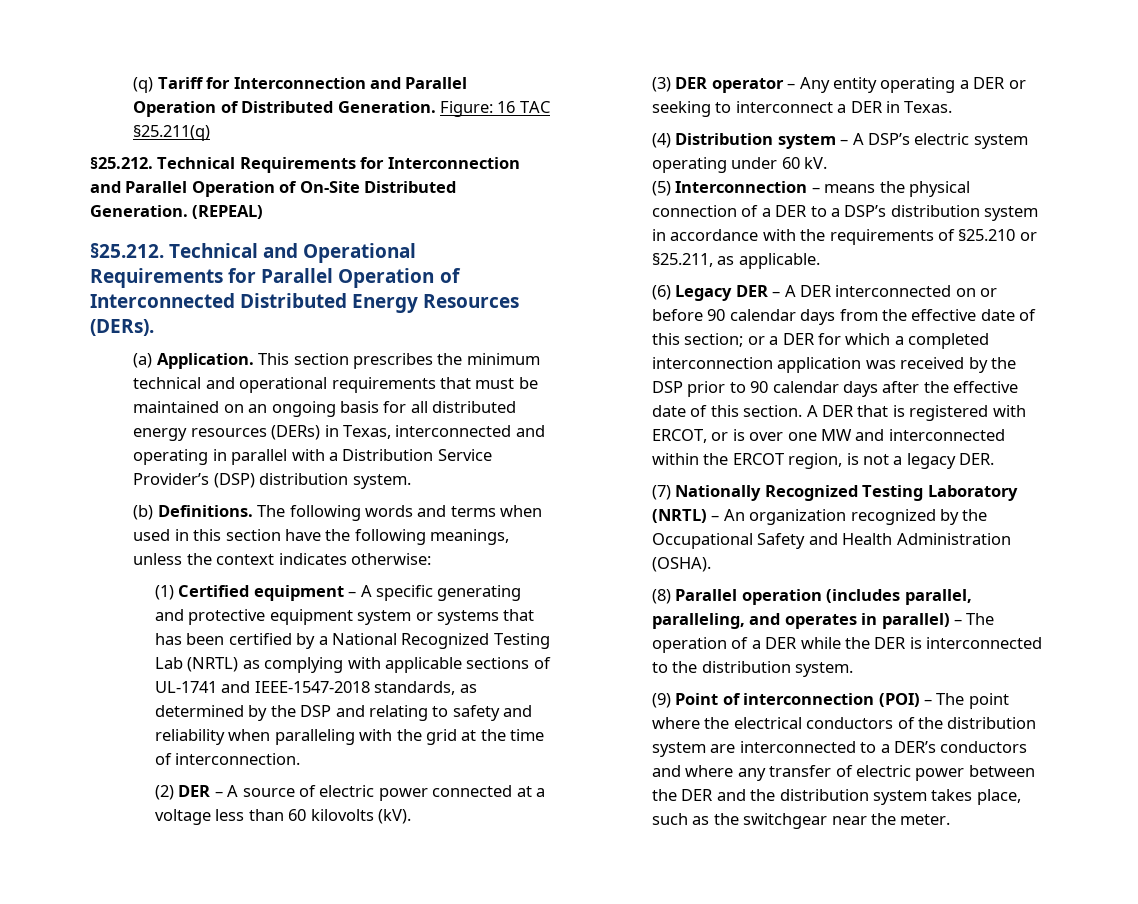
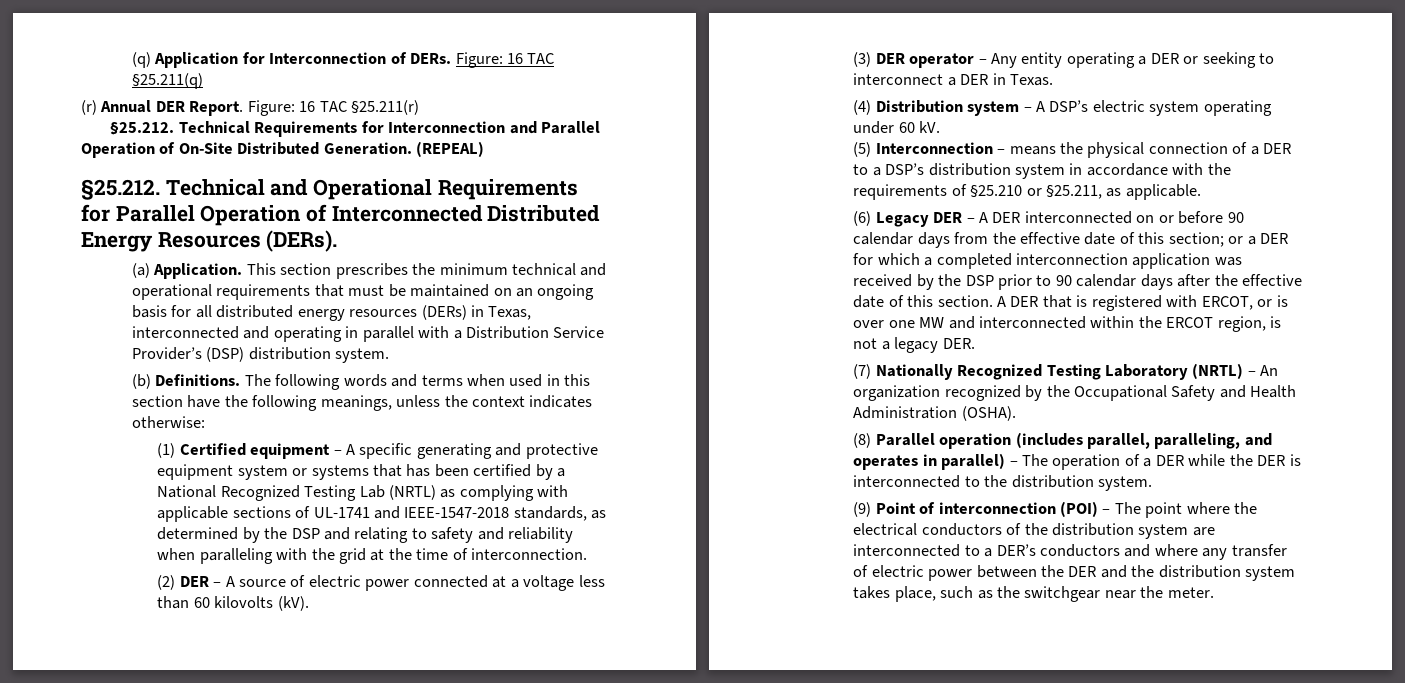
[157,77,468,89] [133,101,550,117] [133,125,211,141] Tariff for Interconnection and Parallel Operation of Distributed Generation. Figure: 16 TAC §25.211(q) -> [154,52,555,68] [131,73,203,89] [81,100,420,116] Application for Interconnection of DERs. Figure: 16 TAC §25.211(q) // (r) Annual DER Report. Figure: 16 TAC §25.211(r)

